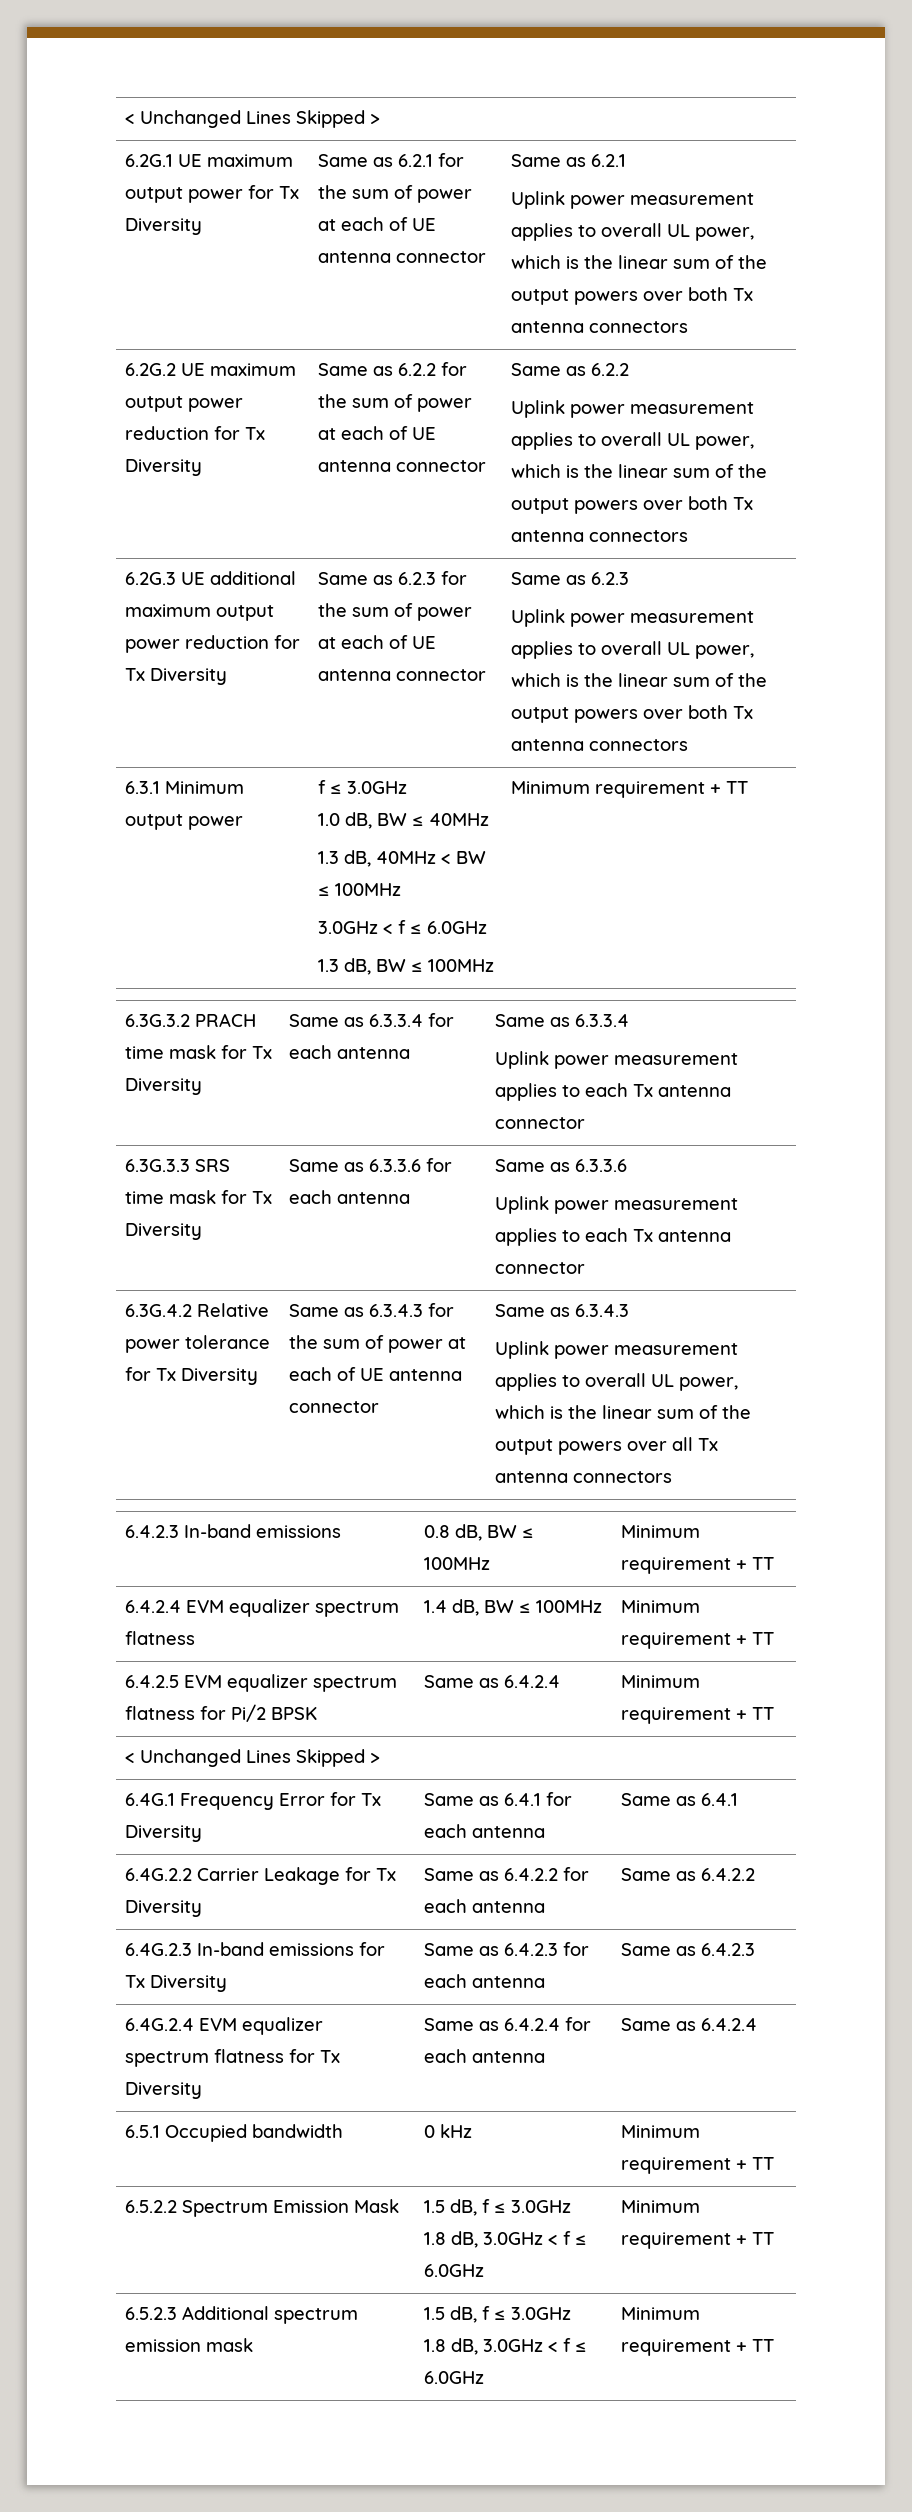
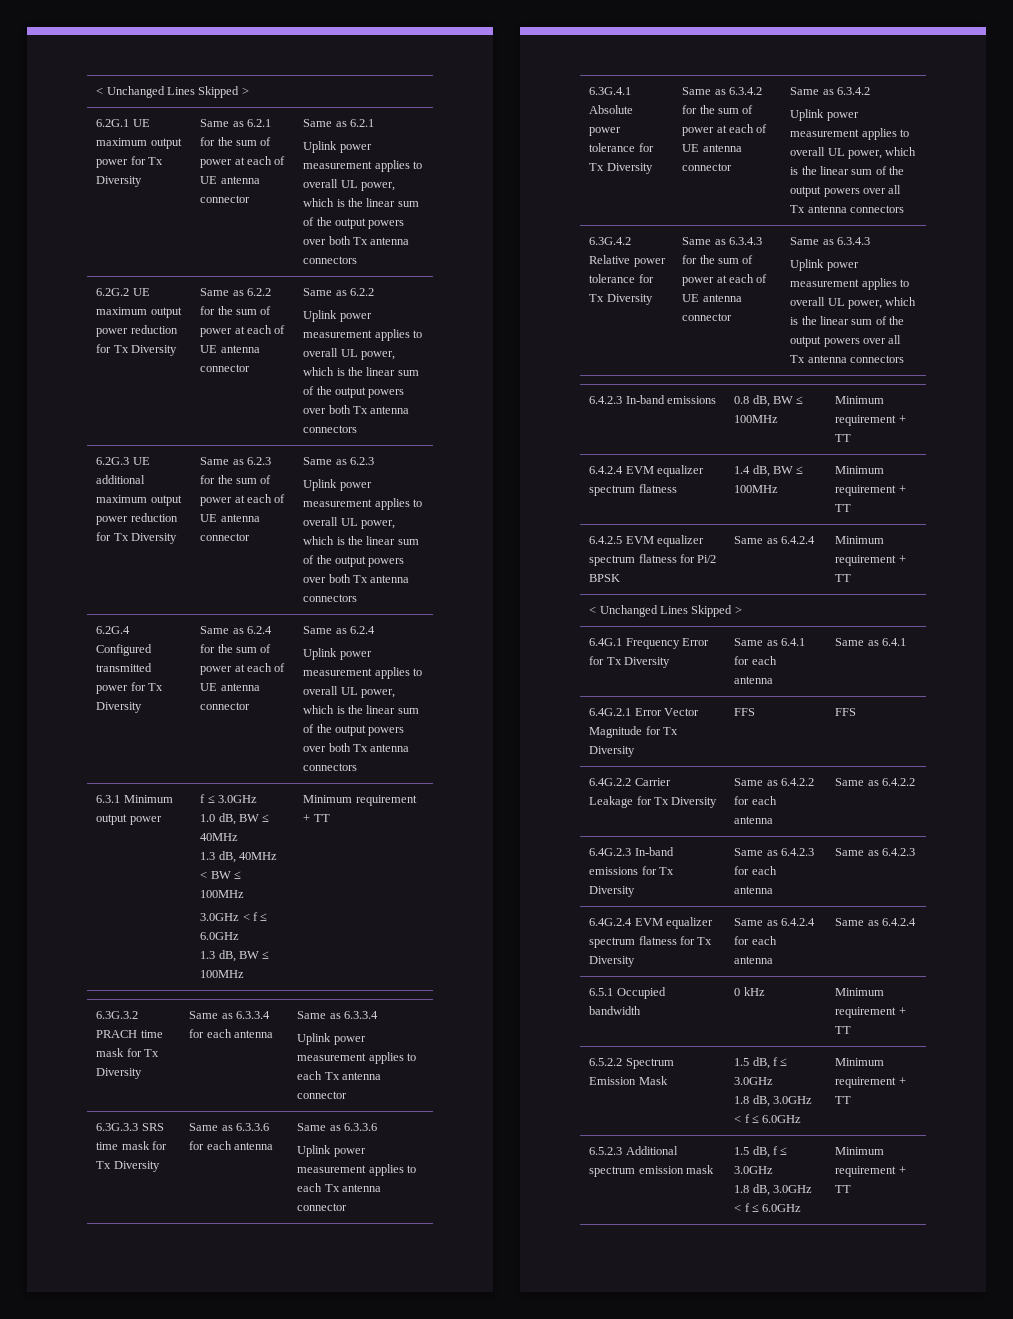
(688, 745) none -> [96,626,131,634] [96,644,153,656] [96,663,153,672] [96,682,164,694] [96,702,143,713] [200,626,273,634] [200,644,272,653] [200,663,286,675] [200,683,260,691] [200,702,251,710] [303,626,376,634] [303,648,372,660] [303,667,423,679] [303,686,396,698] [303,705,419,714] [303,724,405,736] [303,743,410,752] [303,763,358,771] // 6.2G.4 Configured transmitted power for Tx Diversity | Same as 6.2.4 for the sum of power at each of UE antenna connector | Same as 6.2.4 // Uplink power measurement applies to overall UL power, which is the linear sum of the output powers over both Tx antenna connectors
(585, 1268) none -> [589,87,632,95] [589,105,634,114] [589,127,622,136] [589,143,654,152] [589,163,653,174] [682,87,763,95] [682,105,754,114] [682,124,768,136] [682,144,742,152] [682,163,733,171] [790,87,871,95] [790,109,859,121] [790,128,910,140] [790,147,917,159] [790,166,905,175] [790,185,902,197] [790,205,905,213] // 6.3G.4.1 Absolute power tolerance for Tx Diversity | Same as 6.3.4.2 for the sum of power at each of UE antenna connector | Same as 6.3.4.2 // Uplink power measurement applies to overall UL power, which is the linear sum of the output powers over all Tx antenna connectors
(738, 1799) none -> [589,708,700,716] [589,726,679,738] [589,746,636,757] [734,708,756,716] [835,708,857,716] // 6.4G.2.1 Error Vector Magnitude for Tx Diversity | FFS | FFS

